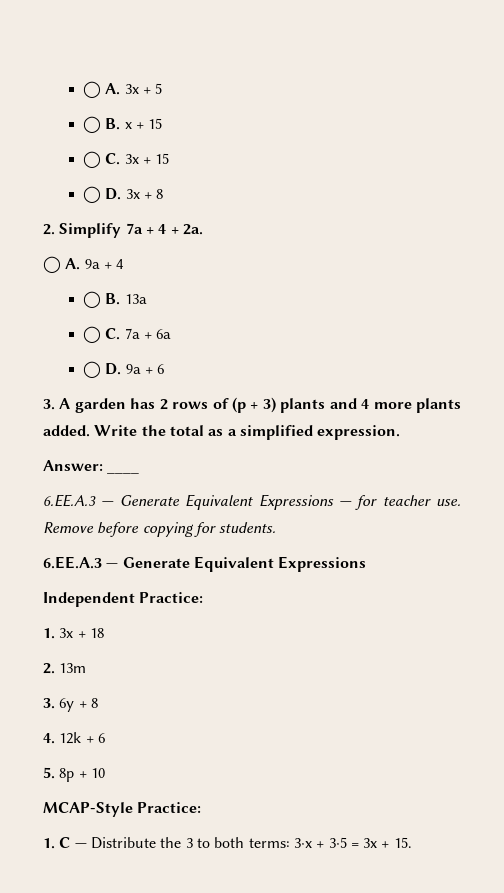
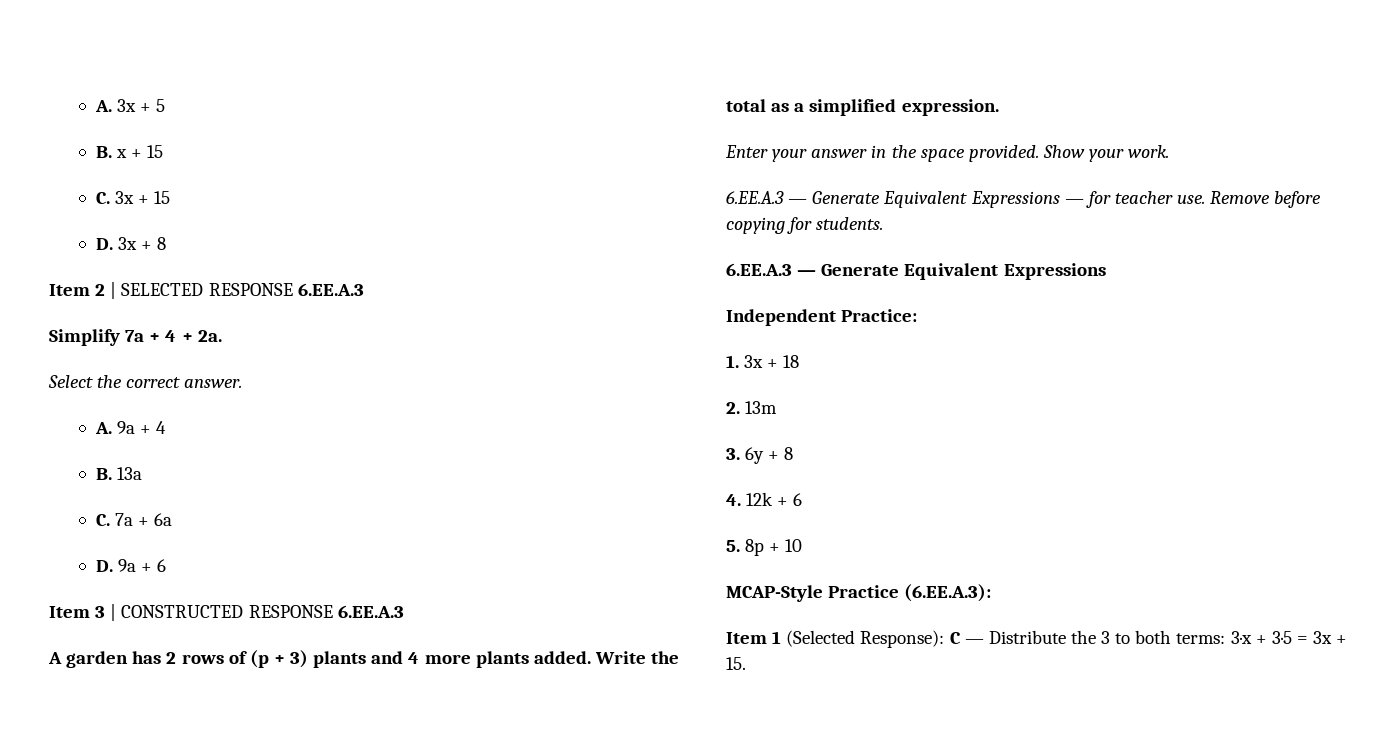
[83,81,102,98] ◯ -> (94, 106) none
[83,116,102,133] ◯ -> (166, 105) none
[83,151,102,168] ◯ -> (164, 151) none
[83,186,102,203] ◯ -> (171, 197) none
[43,224,55,235] 2. -> [49,282,364,299] Item 2 | SELECTED RESPONSE 6.EE.A.3 //
[43,256,61,273] ◯ -> [48,375,243,388] Select the correct answer. //
[83,291,102,308] ◯ -> (167, 427) none
[83,326,102,343] ◯ -> (142, 473) none
[83,361,102,378] ◯ -> (173, 519) none
[43,399,55,410] 3. -> [49,604,404,621] Item 3 | CONSTRUCTED RESPONSE 6.EE.A.3 //
[43,460,103,471] [107,471,140,474] Answer: ____ -> [725,145,1170,162] Enter your answer in the space provided. Show your work.
[137,802,202,813] [43,838,55,849] Practice: // 1. -> [828,584,992,602] [726,630,945,648] Practice (6.EE.A.3): // Item 1 (Selected Response):

